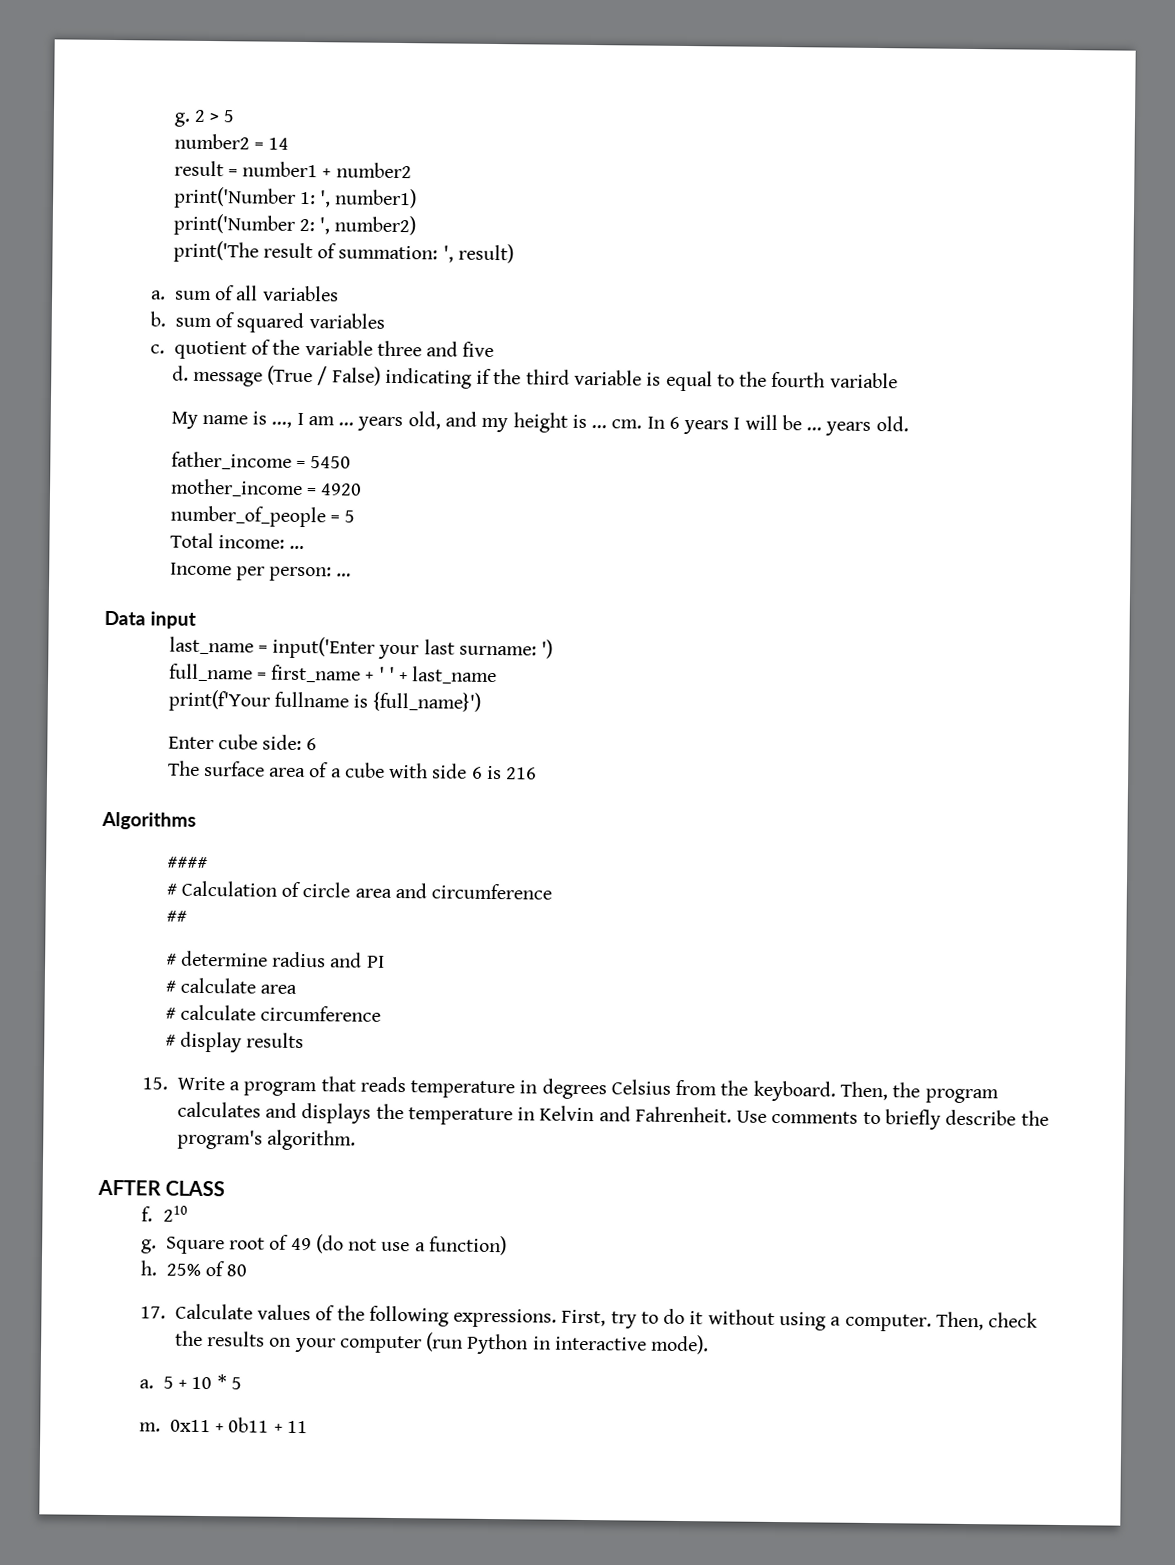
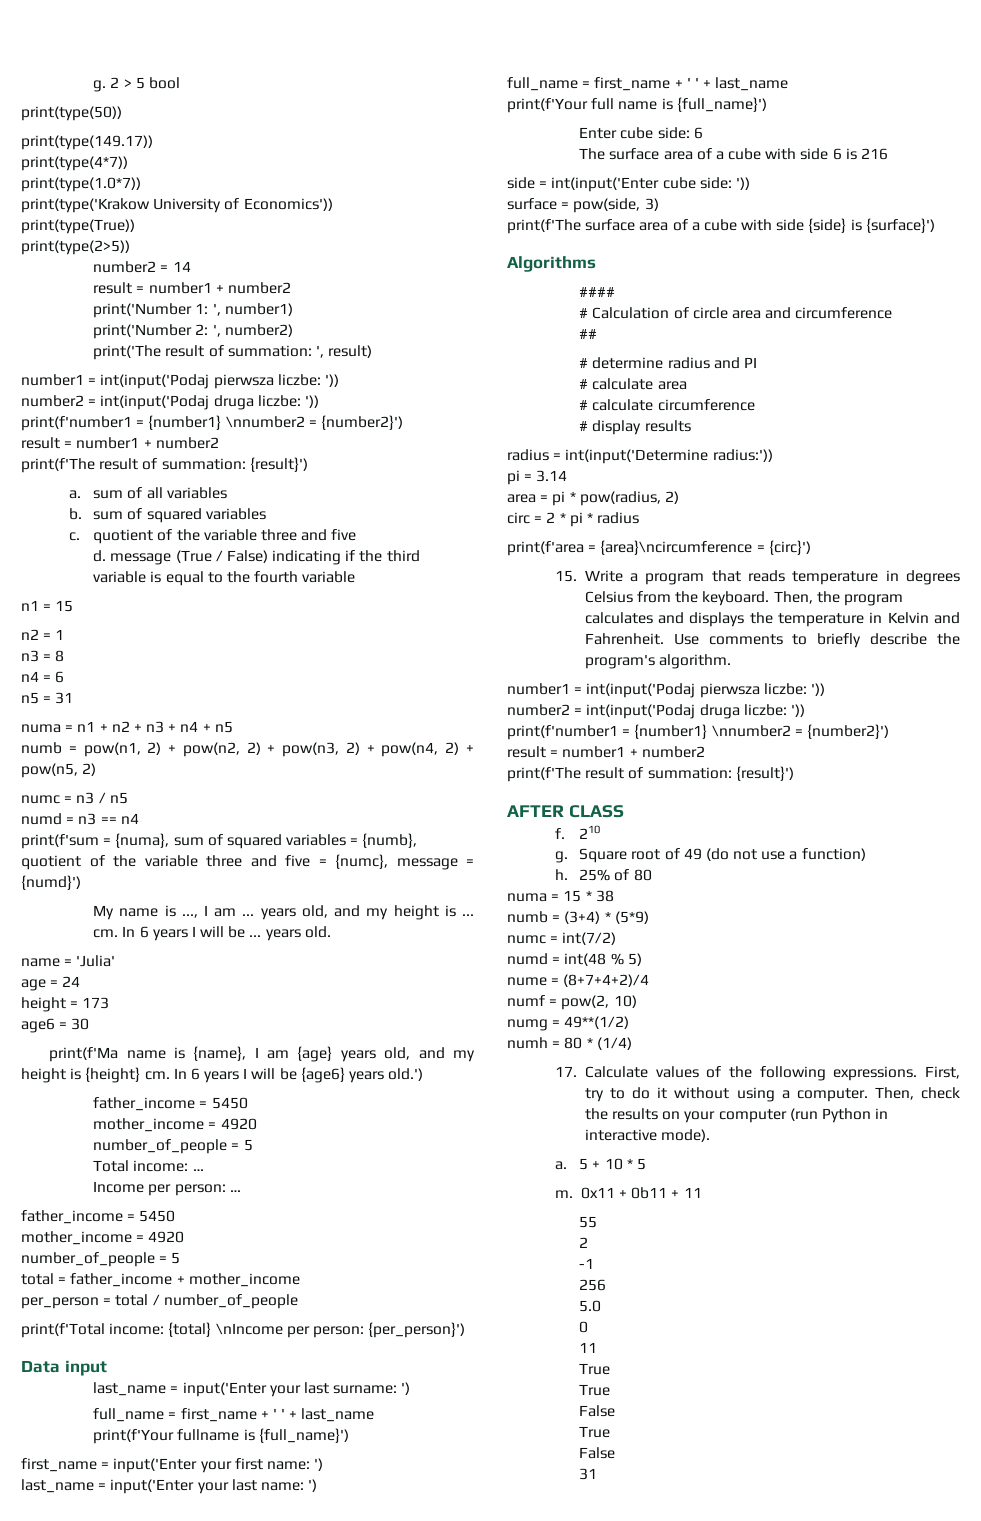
(236, 116) none -> [148,77,180,89] [21,106,122,121] [21,135,153,150] [21,156,128,171] [21,177,141,192] [21,198,333,213] [21,219,135,234] [21,240,130,255] bool // print(type(50)) // print(type(149.17)) // print(type(4*7)) // print(type(1.0*7)) // print(type('Krakow University of Economics')) // print(type(True)) // print(type(2>5))
(514, 253) none -> [21,374,339,389] [21,395,319,410] [21,415,403,431] [21,437,219,449] [21,457,308,473] // number1 = int(input('Podaj pierwsza liczbe: ')) // number2 = int(input('Podaj druga liczbe: ')) // print(f'number1 = {number1} \nnumber2 = {number2}') // result = number1 + number2 // print(f'The result of summation: {result}')
(898, 380) none -> [21,600,74,612] [21,629,65,640] [21,650,65,662] [21,671,65,683] [21,692,74,704] [21,721,233,733] [21,742,475,757] [21,763,97,778] [21,792,128,804] [21,813,139,825] [21,833,418,849] [21,854,474,870] [21,875,81,890] // n1 = 15 // n2 = 1 // n3 = 8 // n4 = 6 // n5 = 31 // numa = n1 + n2 + n3 + n4 + n5 // numb = pow(n1, 2) + pow(n2, 2) + pow(n3, 2) + pow(n4, 2) + pow(n5, 2) // numc = n3 / n5 // numd = n3 == n4 // print(f'sum = {numa}, sum of squared variables = {numb}, quotient of the variable three and five = {numc}, message = {numd}')
(909, 423) none -> [21,955,116,967] [21,976,81,991] [21,997,110,1012] [21,1018,90,1033] [49,1046,475,1062] [21,1067,424,1083] // name = 'Julia' // age = 24 // height = 173 // age6 = 30 // print(f'Ma name is {name}, I am {age} years old, and my height is {height} cm. In 6 years I will be {age6} years old.')
(352, 575) none -> [21,1210,176,1224] [21,1231,185,1245] [21,1252,181,1267] [21,1273,300,1287] [21,1294,298,1309] [21,1322,466,1338] // father_income = 5450 // mother_income = 4920 // number_of_people = 5 // total = father_income + mother_income // per_person = total / number_of_people // print(f'Total income: {total} \nIncome per person: {per_person}')
(482, 701) none -> [21,1458,324,1473] [21,1479,318,1494] [507,77,789,91] [507,97,767,113] // first_name = input('Enter your first name: ') // last_name = input('Enter your last name: ') // full_name = first_name + ' ' + last_name // print(f'Your full name is {full_name}')
(538, 773) none -> [507,177,750,192] [507,198,659,213] [507,218,935,234] // side = int(input('Enter cube side: ')) // surface = pow(side, 3) // print(f'The surface area of a cube with side {side} is {surface}')
(305, 1040) none -> [507,449,773,464] [507,470,568,485] [507,491,679,506] [507,512,640,527] [507,540,811,556] // radius = int(input('Determine radius:')) // pi = 3.14 // area = pi * pow(radius, 2) // circ = 2 * pi * radius // print(f'area = {area}\ncircumference = {circ}')
(357, 1140) none -> [507,683,825,698] [507,704,805,719] [507,724,889,740] [507,746,705,758] [507,766,794,782] // number1 = int(input('Podaj pierwsza liczbe: ')) // number2 = int(input('Podaj druga liczbe: ')) // print(f'number1 = {number1} \nnumber2 = {number2}') // result = number1 + number2 // print(f'The result of summation: {result}')
(248, 1270) none -> [507,890,614,902] [507,911,649,924] [507,932,617,945] [507,953,642,966] [507,974,650,987] [507,995,637,1010] [507,1016,630,1031] [507,1037,632,1050] // numa = 15 * 38 // numb = (3+4) * (5*9) // numc = int(7/2) // numd = int(48 % 5) // nume = (8+7+4+2)/4 // numf = pow(2, 10) // numg = 49**(1/2) // numh = 80 * (1/4)
(308, 1427) none -> [579,1216,598,1228] [579,1237,589,1248] [579,1258,595,1269] [579,1279,607,1291] [579,1300,602,1312] [579,1321,589,1333] [579,1342,598,1353] [579,1363,611,1375] [579,1384,611,1396] [579,1405,616,1417] [579,1426,611,1438] [579,1447,616,1459] [579,1468,598,1480] // 55 // 2 // -1 // 256 // 5.0 // 0 // 11 // True // True // False // True // False // 31

